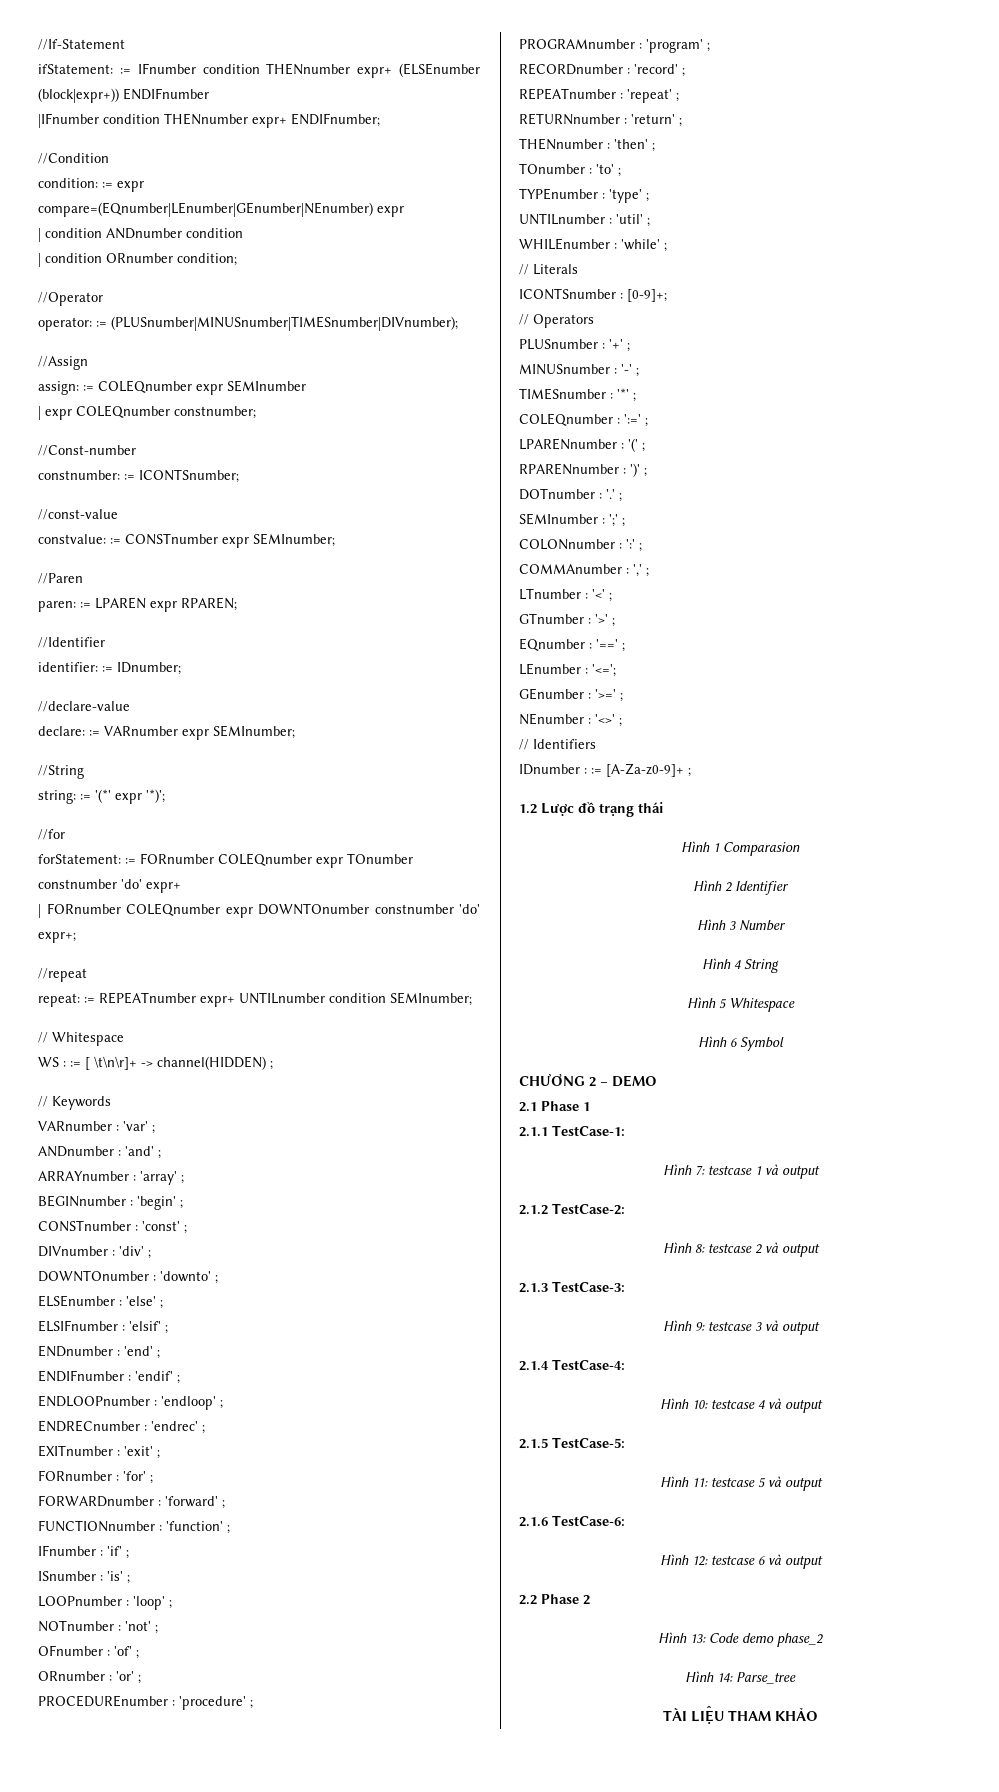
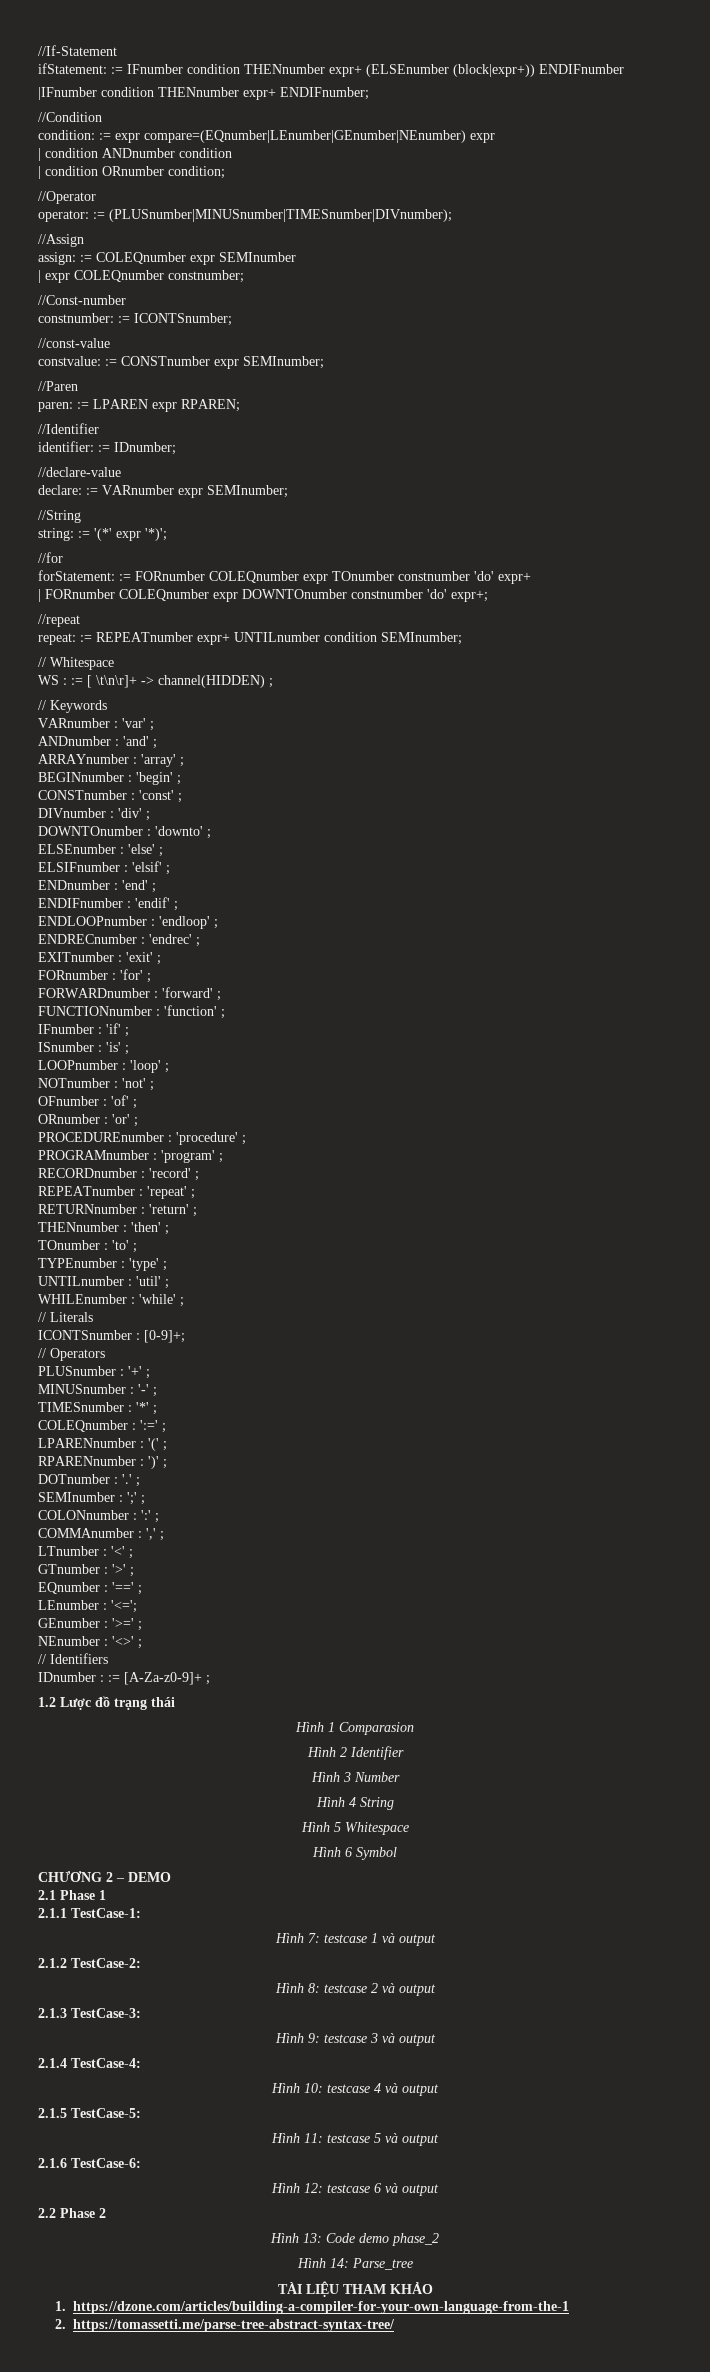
(818, 1714) none -> [54,2301,569,2314] [54,2319,395,2332] // 1. https://dzone.com/articles/building-a-compiler-for-your-own-language-from-the-1 // 2. https://tomassetti.me/parse-tree-abstract-syntax-tree/

